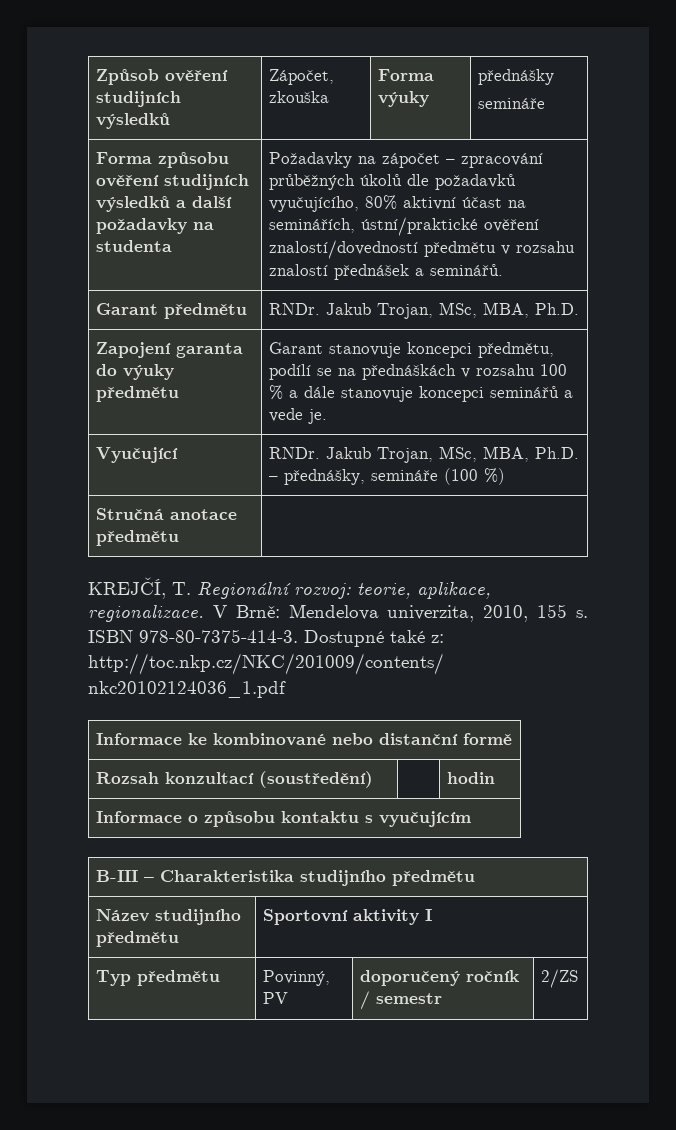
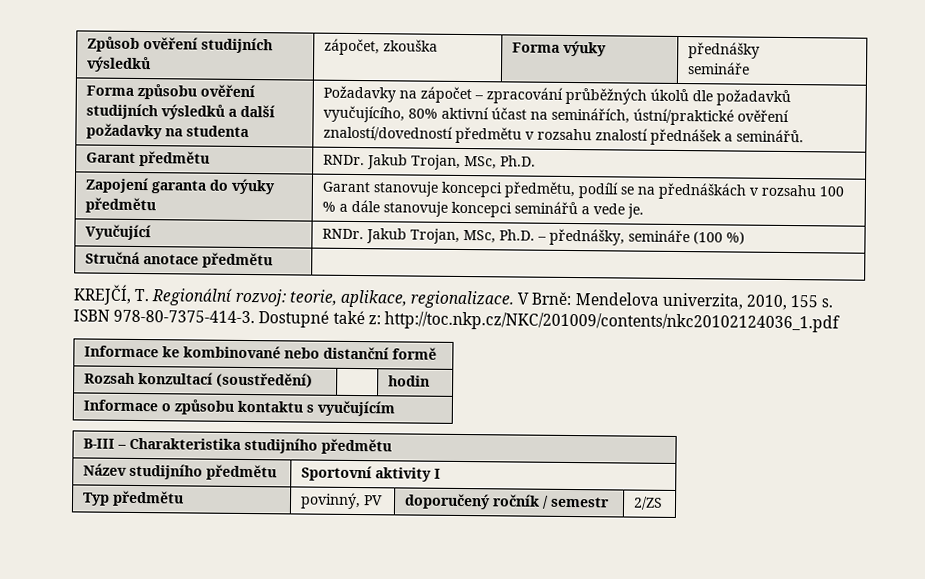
[268,69,334,85] Zápočet, -> [324,38,381,56] zápočet,
[482,302,529,318] MBA, -> (498, 163) none
[482,446,529,462] MBA, -> (497, 237) none
[262,970,330,986] Povinný, -> [300,492,362,510] povinný,

